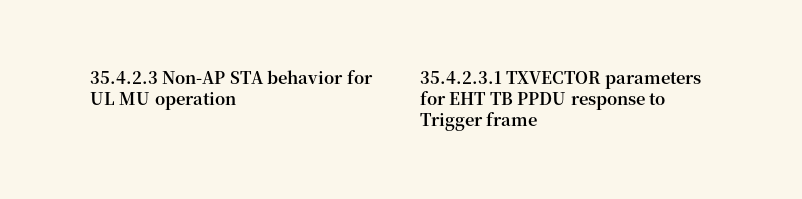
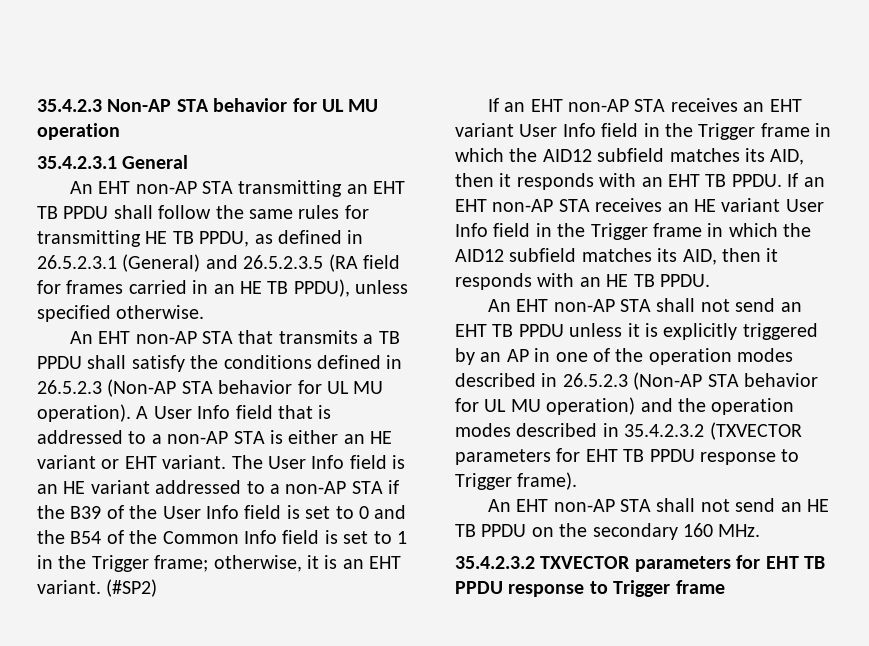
(502, 77) none -> [122,155,189,169] [69,180,406,197] [37,205,369,219] [37,230,364,247] [37,254,400,272] [37,279,409,297] [37,305,205,322] [69,330,400,344] [37,355,403,372] [37,379,384,397] [37,404,332,422] [37,430,393,444] [37,455,406,469] [37,480,400,494] [37,505,407,519] [37,530,407,544] [37,555,402,572] [37,579,158,597] [487,98,802,112] [455,123,832,140] [455,148,805,165] [455,173,825,190] [455,198,824,212] [455,223,812,240] [455,248,779,265] [455,273,710,290] [487,298,802,312] [455,323,818,340] [455,348,794,365] [455,372,818,390] [455,397,795,415] [455,422,802,440] [455,448,800,465] [455,472,578,490] [487,498,829,512] [455,523,761,540] [455,556,535,569] General // An EHT non-AP STA transmitting an EHT TB PPDU shall follow the same rules for transmitting HE TB PPDU, as defined in 26.5.2.3.1 (General) and 26.5.2.3.5 (RA field for frames carried in an HE TB PPDU), unless specified otherwise. // An EHT non-AP STA that transmits a TB PPDU shall satisfy the conditions defined in 26.5.2.3 (Non-AP STA behavior for UL MU operation). A User Info field that is addressed to a non-AP STA is either an HE variant or EHT variant. The User Info field is an HE variant addressed to a non-AP STA if the B39 of the User Info field is set to 0 and the B54 of the Common Info field is set to 1 in the Trigger frame; otherwise, it is an EHT variant. (#SP2) // If an EHT non-AP STA receives an EHT variant User Info field in the Trigger frame in which the AID12 subfield matches its AID, then it responds with an EHT TB PPDU. If an EHT non-AP STA receives an HE variant User Info field in the Trigger frame in which the AID12 subfield matches its AID, then it responds with an HE TB PPDU. // An EHT non-AP STA shall not send an EHT TB PPDU unless it is explicitly triggered by an AP in one of the operation modes described in 26.5.2.3 (Non-AP STA behavior for UL MU operation) and the operation modes described in 35.4.2.3.2 (TXVECTOR parameters for EHT TB PPDU response to Trigger frame). // An EHT non-AP STA shall not send an HE TB PPDU on the secondary 160 MHz. // 35.4.2.3.2

